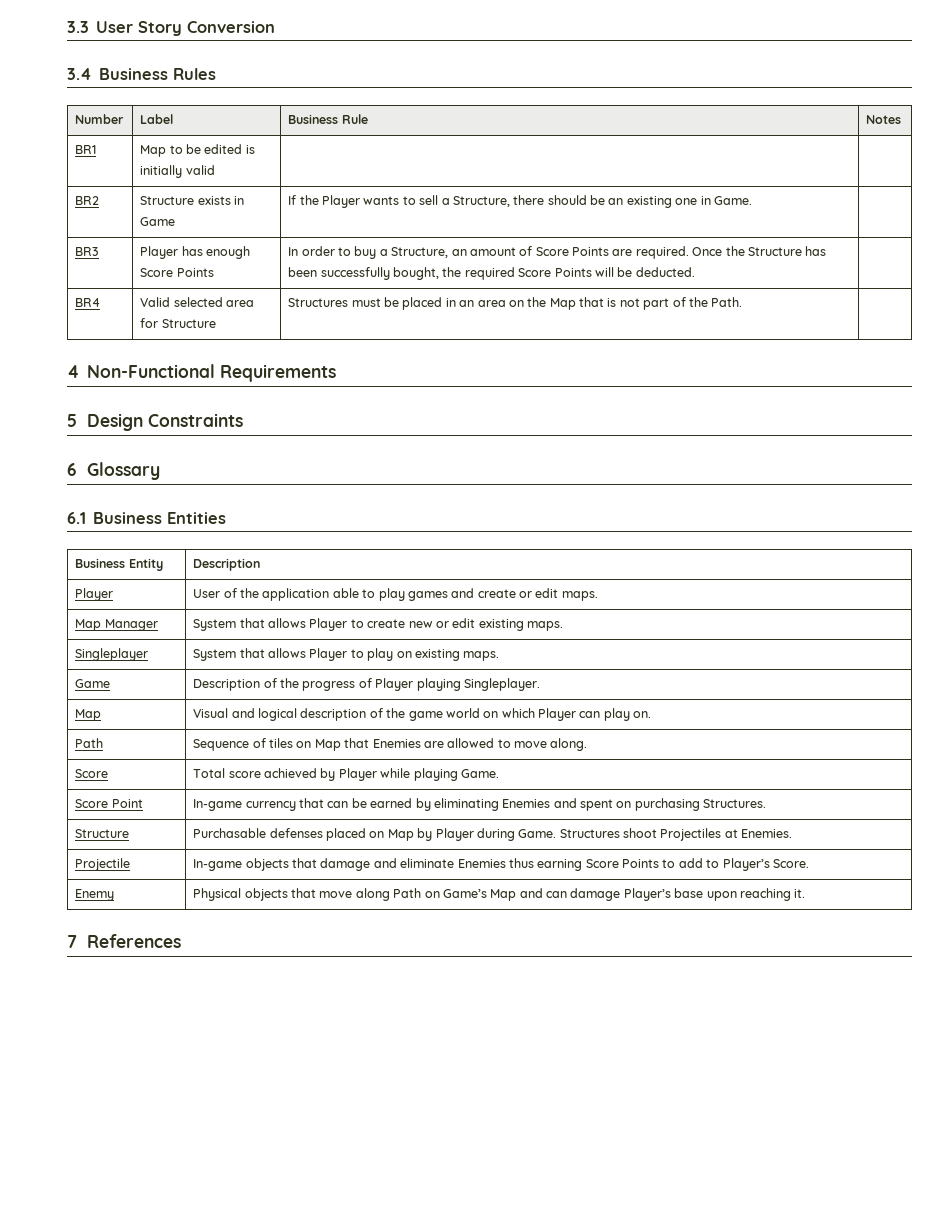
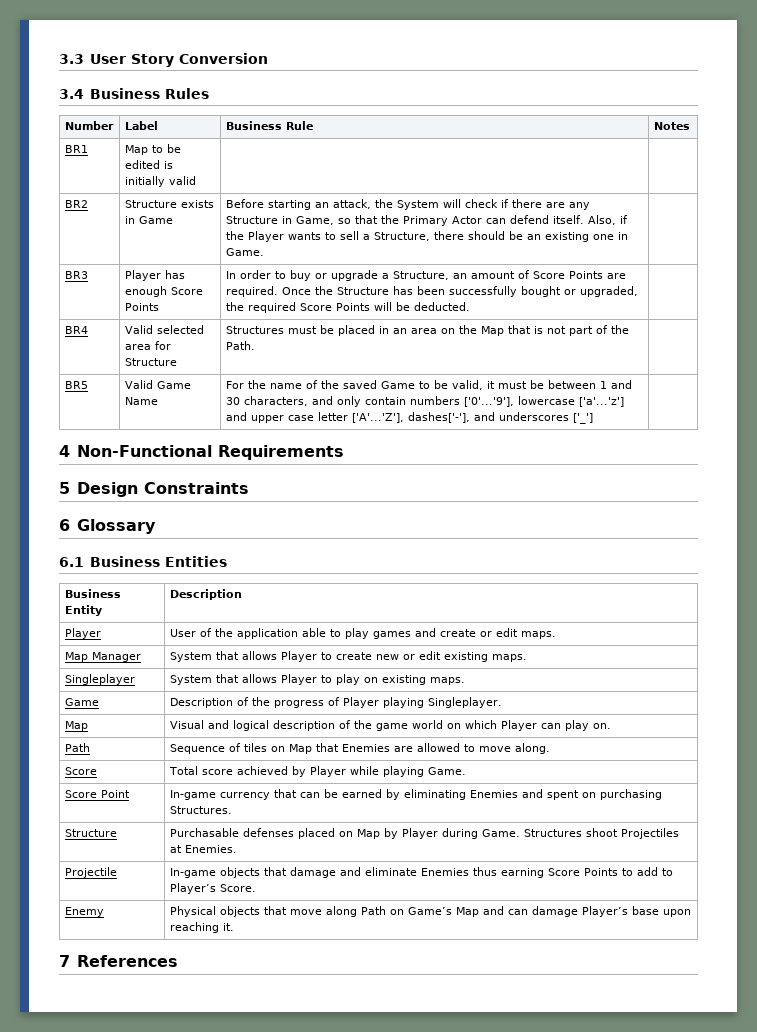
[288,195,297,205] If -> [225,199,590,210] [225,215,628,226] Before starting an attack, the System will check if there are any Structure in Game, so that the Primary Actor can defend itself. Also, if
(377, 252) none -> [314,270,378,281] or upgrade
[393,267,440,280] bought, -> [520,286,638,297] bought or upgraded,
(743, 302) none -> [64,381,88,389] [124,380,191,389] [124,397,158,405] [225,380,632,390] [225,396,624,407] [225,412,593,424] // BR5 | Valid Game Name | For the name of the saved Game to be valid, it must be between 1 and 30 characters, and only contain numbers ['0'...'9'], lowercase ['a'...'z'] and upper case letter ['A'...'Z'], dashes['-'], and underscores ['_'] |

